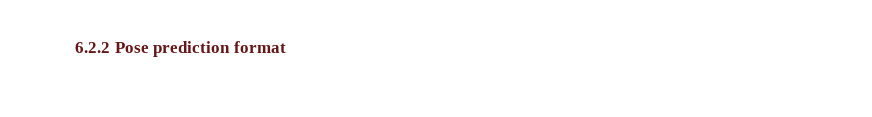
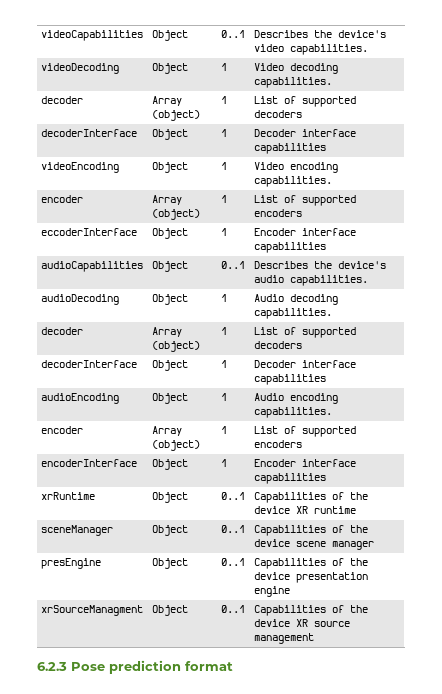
[75,42,110,53] 6.2.2 -> [41,30,144,41] [152,30,189,41] [221,30,246,38] [254,30,387,38] [254,44,369,55] [41,63,120,74] [152,63,189,74] [221,63,228,71] [254,63,339,74] [254,77,333,88] [41,96,84,104] [152,96,183,106] [152,110,201,121] [221,96,228,104] [254,96,357,107] [254,110,303,118] [41,129,138,137] [152,129,189,140] [221,129,228,137] [254,129,357,137] [254,143,327,154] [41,162,120,173] [152,162,189,173] [221,162,228,170] [254,162,339,173] [254,176,333,187] [41,195,84,203] [152,195,183,205] [152,209,201,220] [221,195,228,203] [254,195,357,206] [254,209,303,217] [41,228,138,236] [152,228,189,239] [221,228,228,236] [254,228,357,236] [254,242,327,253] [41,261,144,272] [152,261,189,272] [221,261,246,269] [254,261,387,269] [254,275,369,286] [41,294,120,305] [152,294,189,305] [221,294,228,302] [254,294,339,305] [254,308,333,319] [41,327,84,335] [152,327,183,337] [152,341,201,352] [221,327,228,335] [254,327,357,338] [254,341,303,349] [41,360,138,368] [152,360,189,371] [221,360,228,368] [254,360,357,368] [254,374,327,385] [41,393,120,404] [152,393,189,404] [221,393,228,401] [254,393,339,404] [254,407,333,418] [41,426,84,434] [152,426,183,436] [152,440,201,451] [221,426,228,434] [254,426,357,437] [254,440,303,448] [41,459,138,467] [152,459,189,470] [221,459,228,467] [254,459,357,467] [254,473,327,484] [41,492,96,500] [152,492,189,503] [221,492,246,500] [254,492,369,503] [254,506,357,514] [41,525,114,536] [152,525,189,536] [221,525,246,533] [254,525,369,536] [254,539,375,550] [41,558,102,569] [152,558,189,569] [221,558,246,566] [254,558,369,569] [254,572,369,583] [254,586,291,597] [41,605,144,616] [152,605,189,616] [221,605,246,613] [254,605,369,616] [254,619,351,627] [254,633,315,644] [37,662,67,671] videoCapabilities | Object | 0..1 | Describes the device's video capabilities. // videoDecoding | Object | 1 | Video decoding capabilities. // decoder | Array (object) | 1 | List of supported decoders // decoderInterface | Object | 1 | Decoder interface capabilities // videoEncoding | Object | 1 | Video encoding capabilities. // encoder | Array (object) | 1 | List of supported encoders // eccoderInterface | Object | 1 | Encoder interface capabilities // audioCapabilities | Object | 0..1 | Describes the device's audio capabilities. // audioDecoding | Object | 1 | Audio decoding capabilities. // decoder | Array (object) | 1 | List of supported decoders // decoderInterface | Object | 1 | Decoder interface capabilities // audioEncoding | Object | 1 | Audio encoding capabilities. // encoder | Array (object) | 1 | List of supported encoders // encoderInterface | Object | 1 | Encoder interface capabilities // xrRuntime | Object | 0..1 | Capabilities of the device XR runtime // sceneManager | Object | 0..1 | Capabilities of the device scene manager // presEngine | Object | 0..1 | Capabilities of the device presentation engine // xrSourceManagment | Object | 0..1 | Capabilities of the device XR source management // 6.2.3

